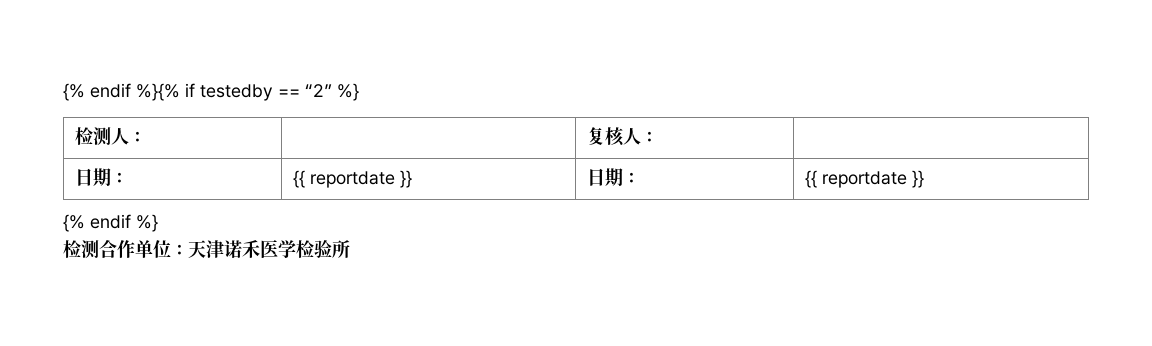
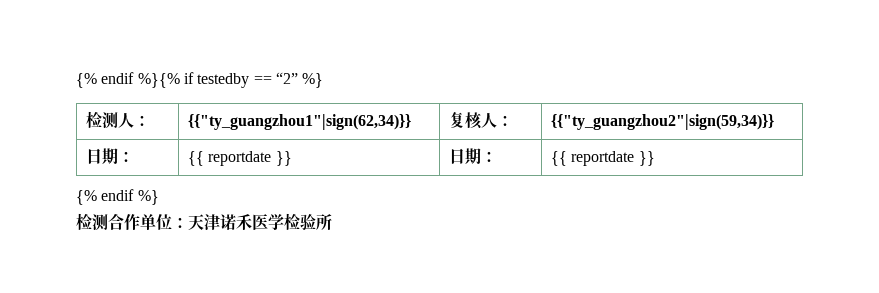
(147, 137) none -> [188,114,412,130] {{"ty_guangzhou1"|sign(62,34)}}
(659, 137) none -> [551,114,775,130] {{"ty_guangzhou2"|sign(59,34)}}

